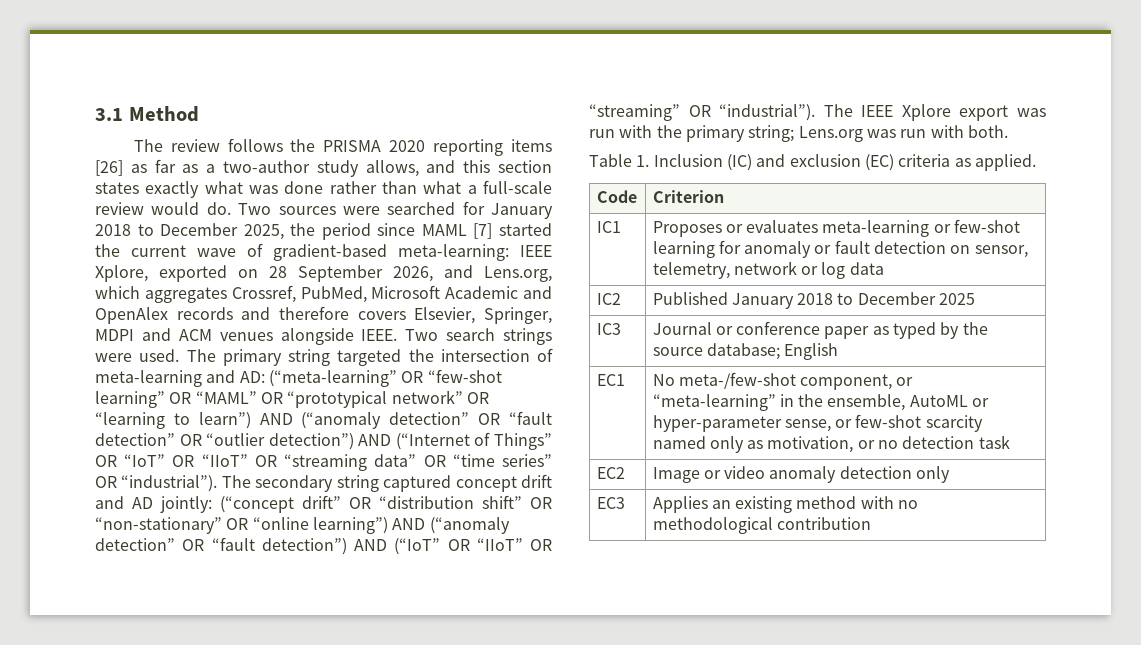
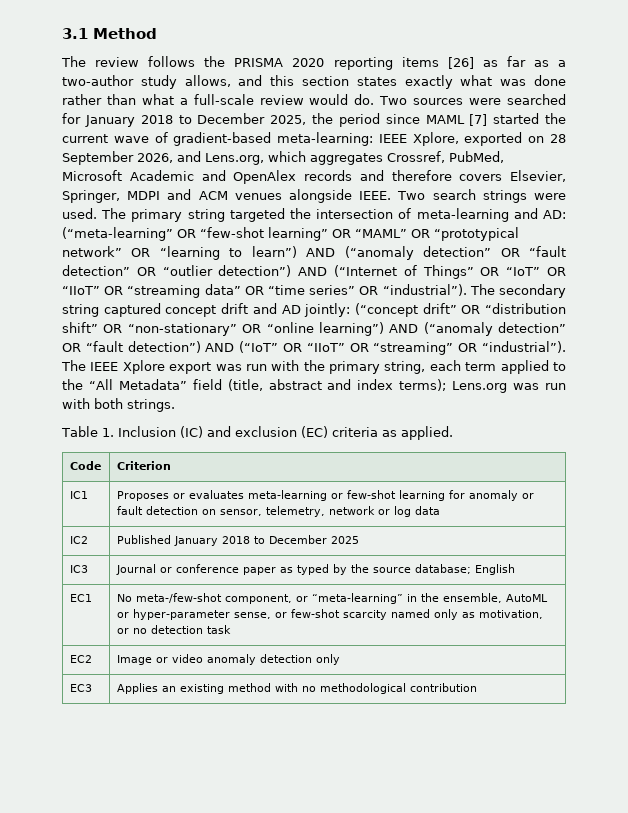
[748,125,795,142] string; -> [384,360,566,374] [62,379,447,391] string, each term applied to the “All Metadata” field (title, abstract and index terms);
[967,125,1008,138] both. -> [94,398,175,412] both strings.

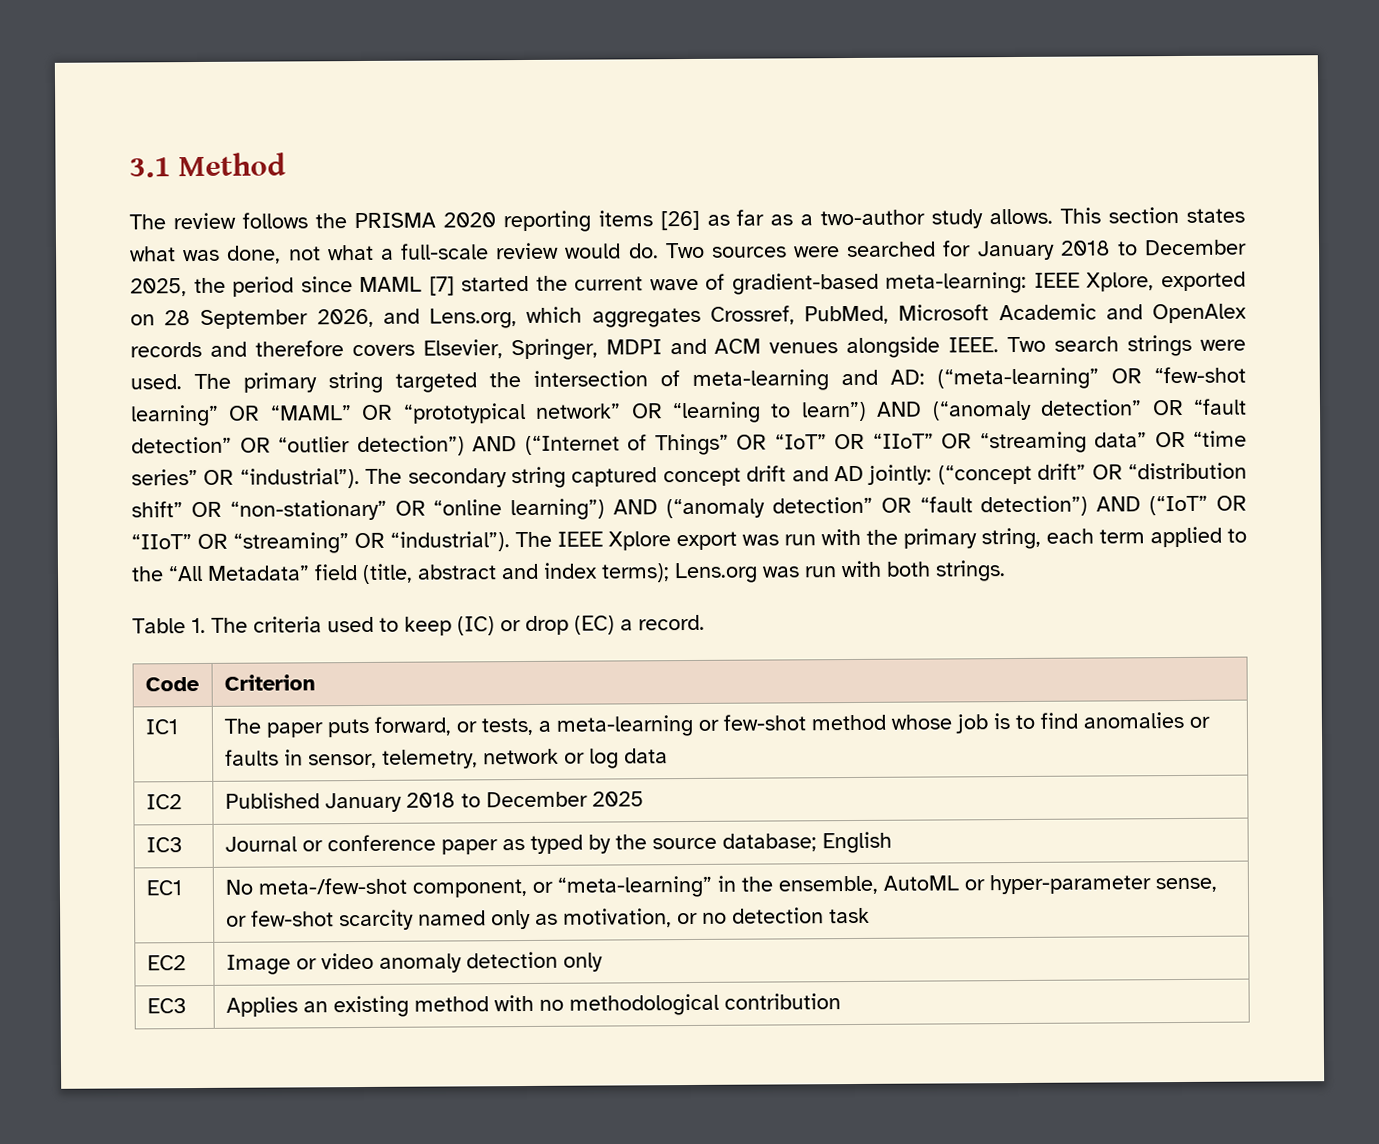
[184,75,295,87] allows, and this -> [989,207,1102,225] allows. This
[404,75,453,89] exactly -> (1245, 215) none
[534,75,566,86] [62,94,136,105] done rather than -> [226,245,321,264] done, not
[117,426,453,440] [69,461,101,470] [116,461,171,470] [69,491,88,499] [116,490,534,501] [116,506,216,515] Inclusion (IC) and exclusion (EC) criteria as applied. // Code | Criterion // IC1 | Proposes or evaluates meta-learning or few-shot learning for anomaly or fault detection on -> [211,614,705,636] [144,676,200,692] [223,674,316,691] [144,719,178,735] [223,711,1210,738] [224,749,303,766] The criteria used to keep (IC) or drop (EC) a record. // Code | Criterion // IC1 | The paper puts forward, or tests, a meta-learning or few-shot method whose job is to find anomalies or faults in

